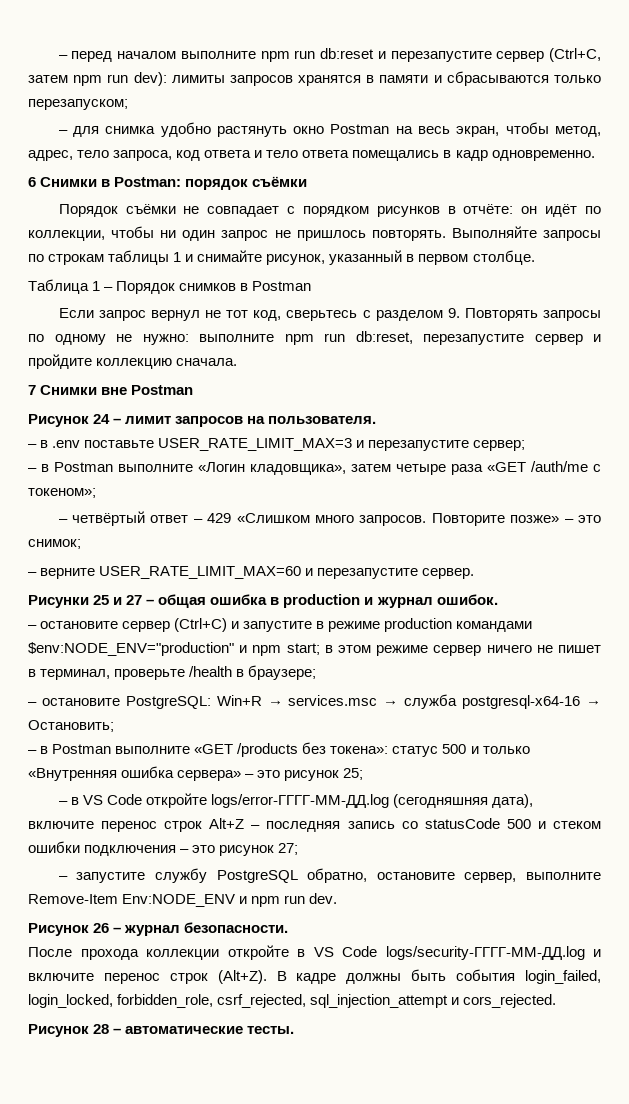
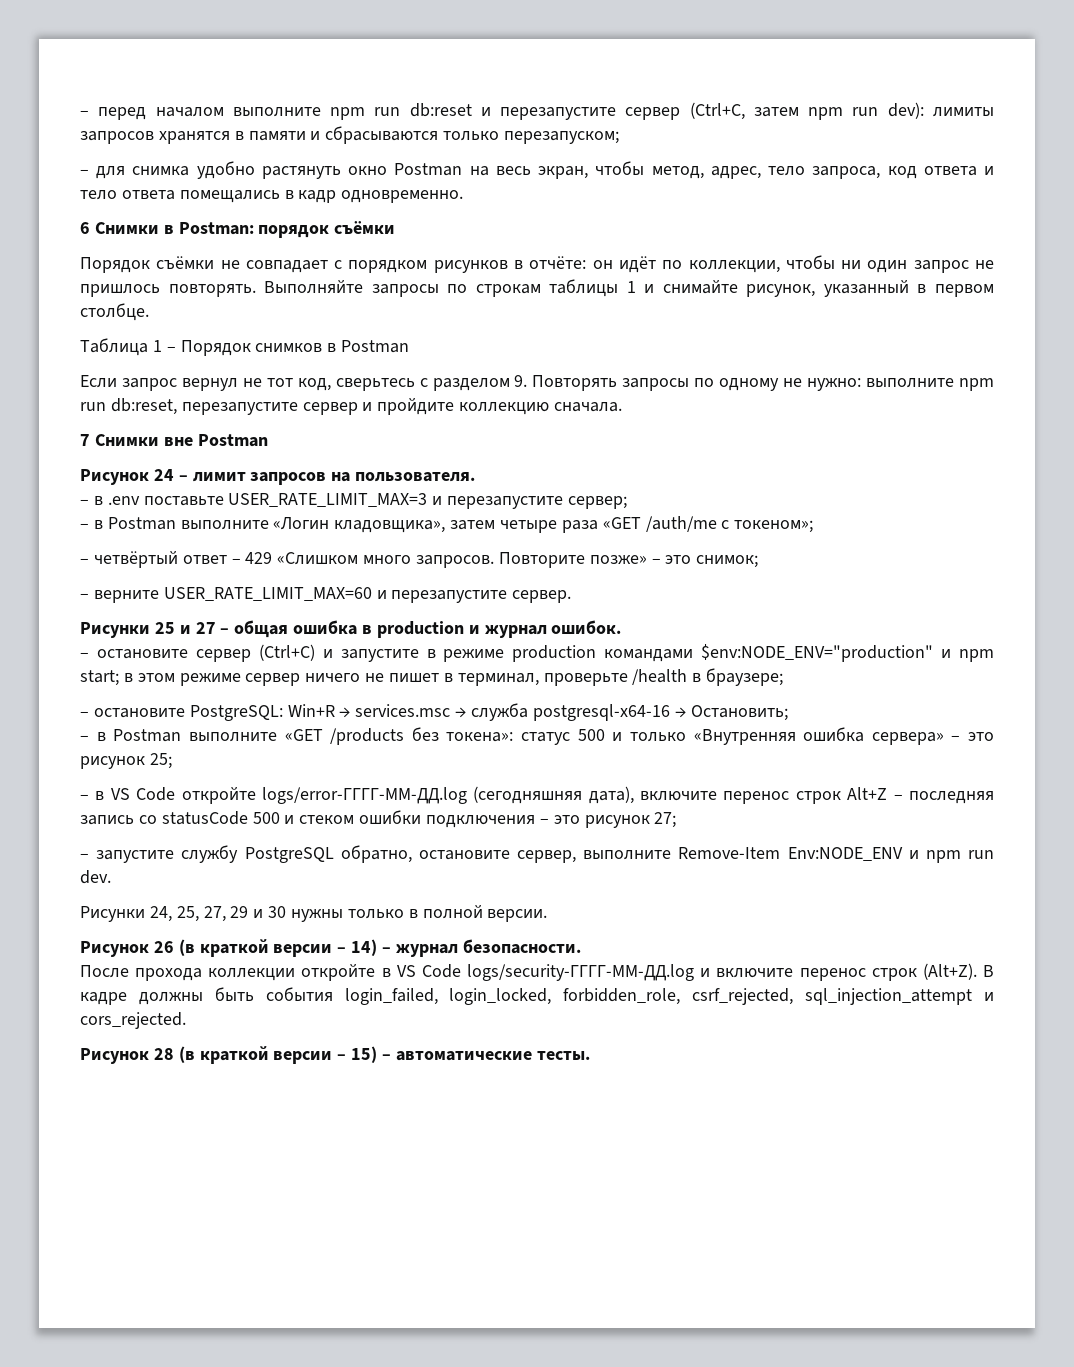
[28,923,110,936] Рисунок 26 -> [80,905,548,922] [80,939,378,957] Рисунки 24, 25, 27, 29 и 30 нужны только в полной версии. // Рисунок 26 (в краткой версии – 14)
(110, 1029) none -> [178,1046,378,1064] (в краткой версии – 15)

